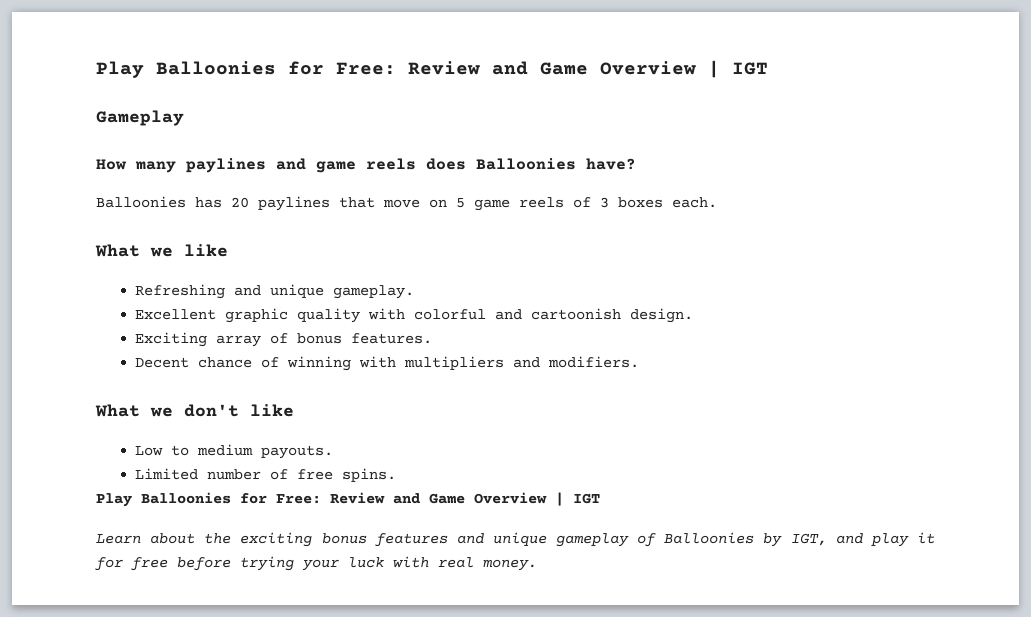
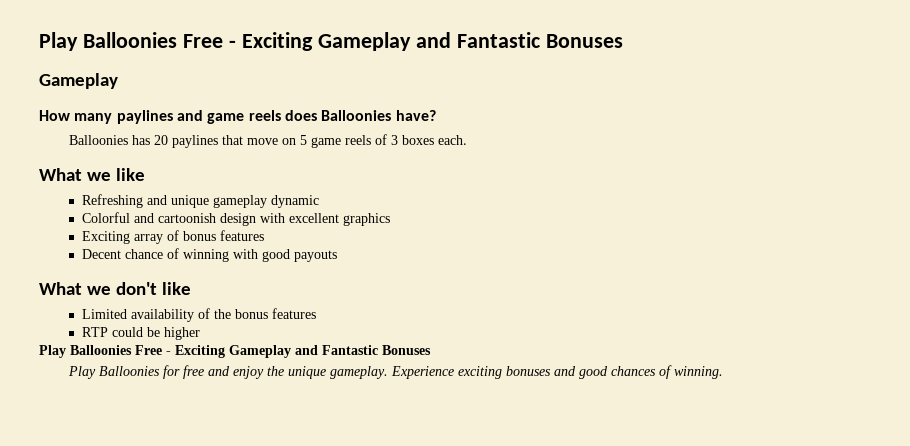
[96,60,768,78] Play Balloonies for Free: Review and Game Overview | IGT -> [39,32,623,51] Play Balloonies Free - Exciting Gameplay and Fantastic Bonuses
[333,285,415,299] [135,308,694,323] gameplay. // Excellent graphic quality with colorful and cartoonish design. -> [212,195,319,208] [81,212,390,226] gameplay dynamic // Colorful and cartoonish design with excellent graphics
[351,333,433,344] features. -> [219,230,264,241] features
[404,356,640,370] multipliers and modifiers. -> [261,249,337,262] good payouts
[135,444,334,459] [135,468,397,482] [96,492,600,507] [96,532,935,547] [95,556,537,571] Low to medium payouts. // Limited number of free spins. // Play Balloonies for Free: Review and Game Overview | IGT // Learn about the exciting bonus features and unique gameplay of Balloonies by IGT, and play it for free before trying your luck with real money. -> [81,308,316,322] [81,327,200,340] [39,345,431,358] [68,365,724,379] Limited availability of the bonus features // RTP could be higher // Play Balloonies Free - Exciting Gameplay and Fantastic Bonuses // Play Balloonies for free and enjoy the unique gameplay. Experience exciting bonuses and good chances of winning.

